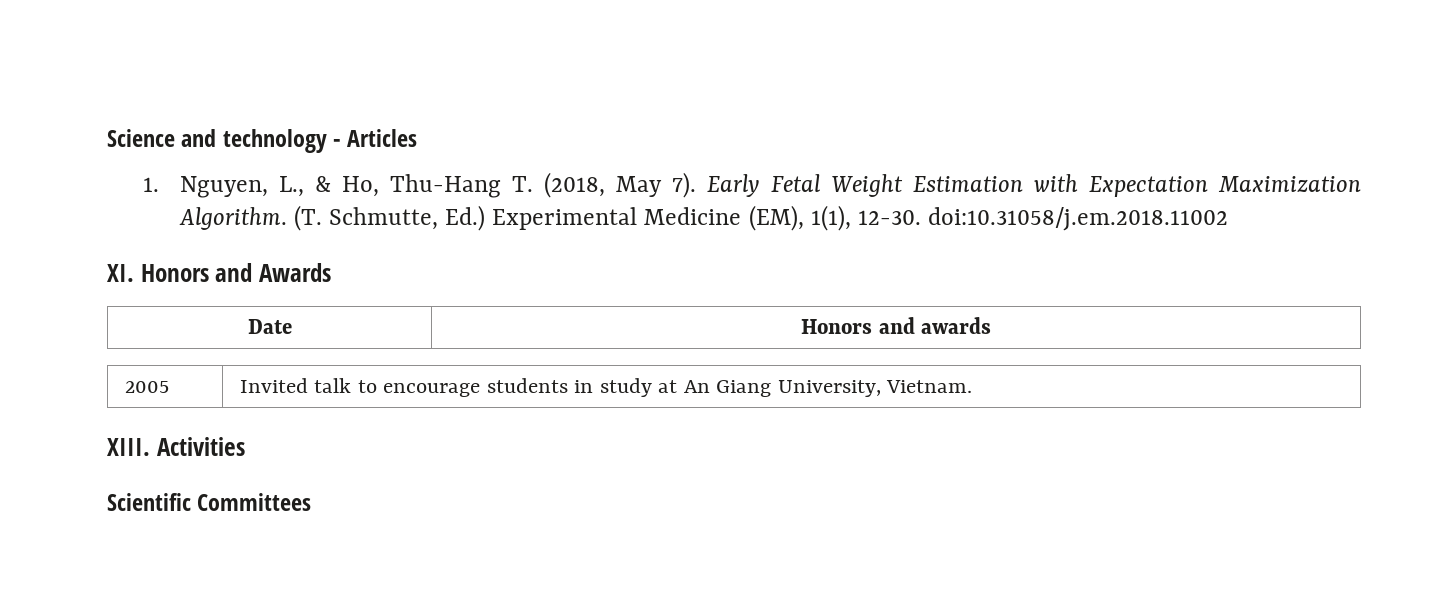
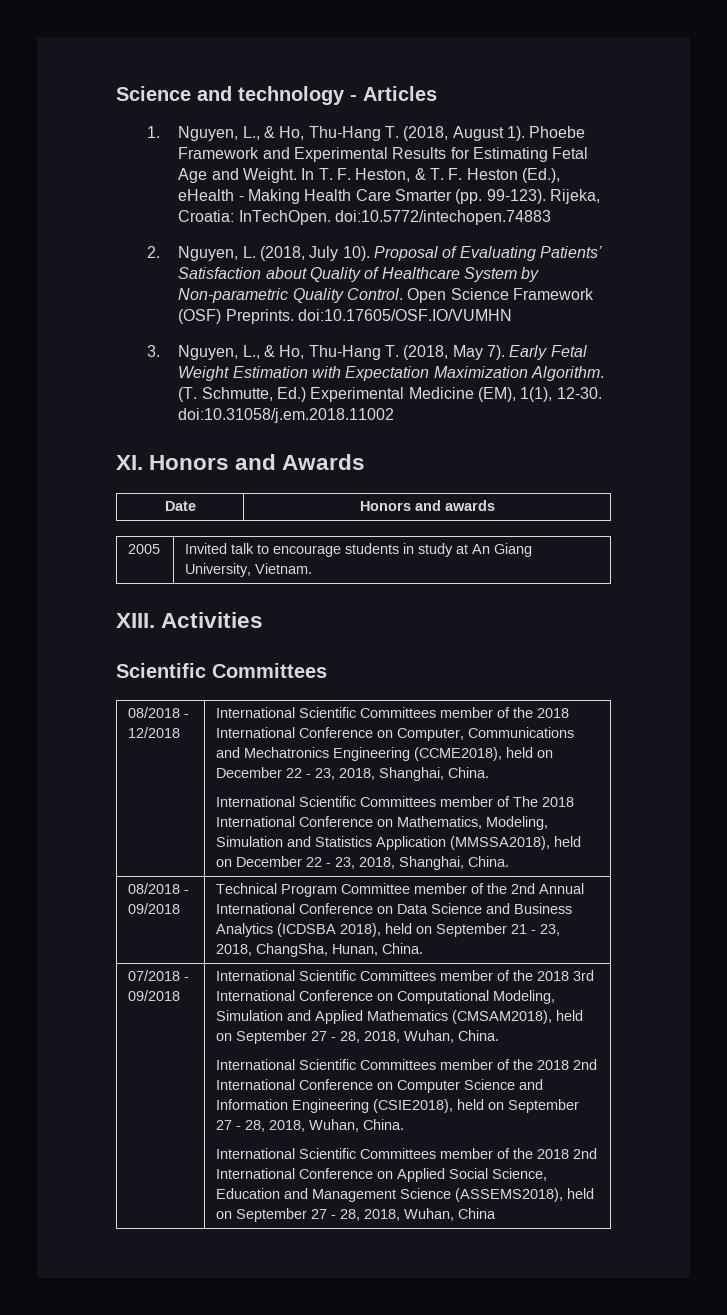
(606, 185) none -> [452,126,586,141] [178,147,589,162] [178,168,560,183] [178,189,601,204] [178,210,552,225] [147,246,603,261] [178,267,540,282] [178,288,595,303] [178,309,513,324] [147,345,449,360] August 1). Phoebe Framework and Experimental Results for Estimating Fetal Age and Weight. In T. F. Heston, & T. F. Heston (Ed.), eHealth - Making Health Care Smarter (pp. 99-123). Rijeka, Croatia: InTechOpen. doi:10.5772/intechopen.74883 // 2. Nguyen, L. (2018, July 10). Proposal of Evaluating Patients’ Satisfaction about Quality of Healthcare System by Non-parametric Quality Control. Open Science Framework (OSF) Preprints. doi:10.17605/OSF.IO/VUMHN // 3. Nguyen, L., & Ho, Thu-Hang T. (2018,
(312, 502) none -> [128,707,190,718] [128,727,181,738] [216,707,570,718] [216,727,575,741] [216,747,554,761] [216,767,490,781] [216,796,575,807] [216,816,549,830] [216,836,582,850] [216,856,510,870] [128,883,190,894] [128,903,181,914] [216,883,585,897] [216,903,573,914] [216,923,561,937] [216,943,424,957] [128,970,190,981] [128,990,181,1001] [216,970,595,981] [216,990,556,1004] [216,1010,584,1024] [216,1030,500,1044] [216,1059,598,1070] [216,1079,544,1093] [216,1099,580,1113] [216,1119,405,1132] [216,1148,598,1159] [216,1168,548,1182] [216,1188,595,1202] [216,1208,497,1222] // 08/2018 - 12/2018 | International Scientific Committees member of the 2018 International Conference on Computer, Communications and Mechatronics Engineering (CCME2018), held on December 22 - 23, 2018, Shanghai, China. // International Scientific Committees member of The 2018 International Conference on Mathematics, Modeling, Simulation and Statistics Application (MMSSA2018), held on December 22 - 23, 2018, Shanghai, China. // 08/2018 - 09/2018 | Technical Program Committee member of the 2nd Annual International Conference on Data Science and Business Analytics (ICDSBA 2018), held on September 21 - 23, 2018, ChangSha, Hunan, China. // 07/2018 - 09/2018 | International Scientific Committees member of the 2018 3rd International Conference on Computational Modeling, Simulation and Applied Mathematics (CMSAM2018), held on September 27 - 28, 2018, Wuhan, China. // International Scientific Committees member of the 2018 2nd International Conference on Computer Science and Information Engineering (CSIE2018), held on September 27 - 28, 2018, Wuhan, China. // International Scientific Committees member of the 2018 2nd International Conference on Applied Social Science, Education and Management Science (ASSEMS2018), held on September 27 - 28, 2018, Wuhan, China

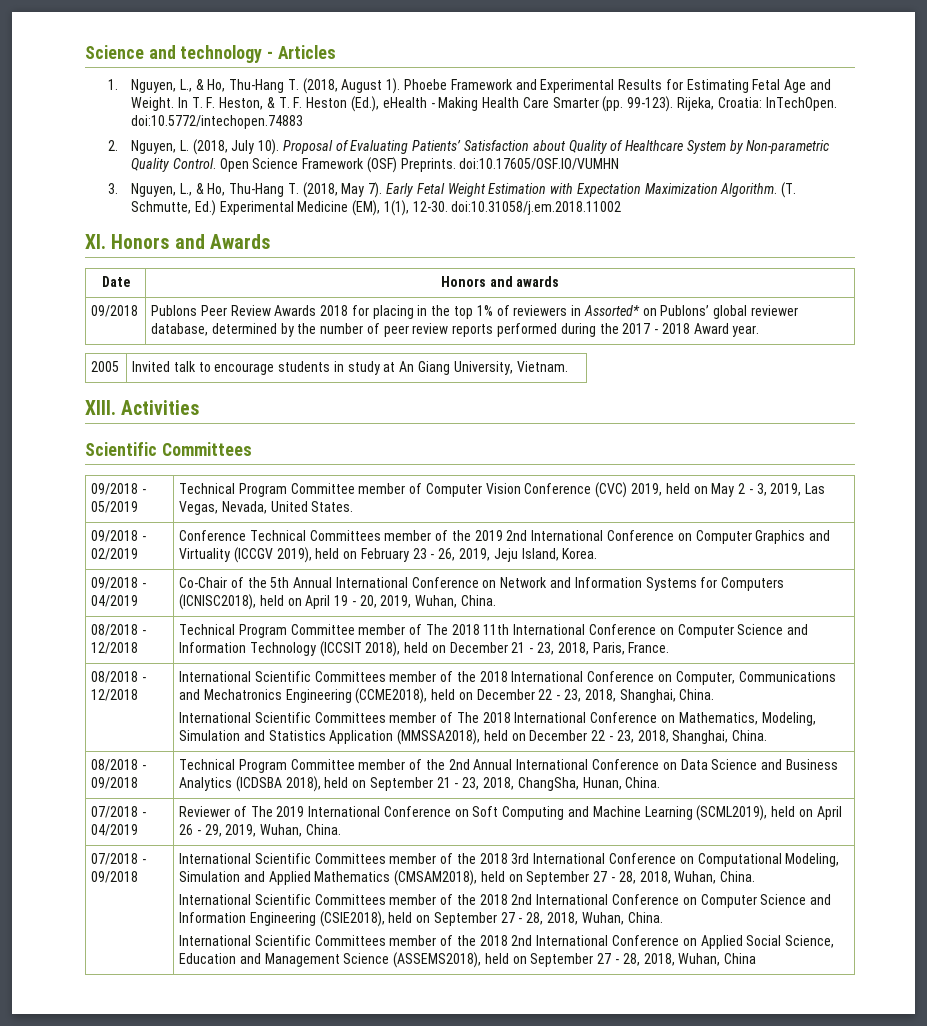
(495, 505) none -> [91,305,139,317] [151,305,799,319] [151,323,760,337] // 09/2018 | Publons Peer Review Awards 2018 for placing in the top 1% of reviewers in Assorted* on Publons’ global reviewer database, determined by the number of peer review reports performed during the 2017 - 2018 Award year.
(327, 670) none -> [91,483,146,495] [91,501,139,513] [179,482,826,498] [179,501,354,515] [91,530,146,542] [91,548,139,560] [179,530,831,544] [179,547,598,563] [91,577,146,589] [91,595,139,607] [179,577,785,591] [179,594,497,610] [91,624,146,636] [91,642,139,654] [179,624,809,638] [179,641,670,657] // 09/2018 - 05/2019 | Technical Program Committee member of Computer Vision Conference (CVC) 2019, held on May 2 - 3, 2019, Las Vegas, Nevada, United States. // 09/2018 - 02/2019 | Conference Technical Committees member of the 2019 2nd International Conference on Computer Graphics and Virtuality (ICCGV 2019), held on February 23 - 26, 2019, Jeju Island, Korea. // 09/2018 - 04/2019 | Co-Chair of the 5th Annual International Conference on Network and Information Systems for Computers (ICNISC2018), held on April 19 - 20, 2019, Wuhan, China. // 08/2018 - 12/2018 | Technical Program Committee member of The 2018 11th International Conference on Computer Science and Information Technology (ICCSIT 2018), held on December 21 - 23, 2018, Paris, France.
(424, 948) none -> [91,806,146,818] [91,824,139,836] [179,805,842,821] [179,824,341,837] // 07/2018 - 04/2019 | Reviewer of The 2019 International Conference on Soft Computing and Machine Learning (SCML2019), held on April 26 - 29, 2019, Wuhan, China.

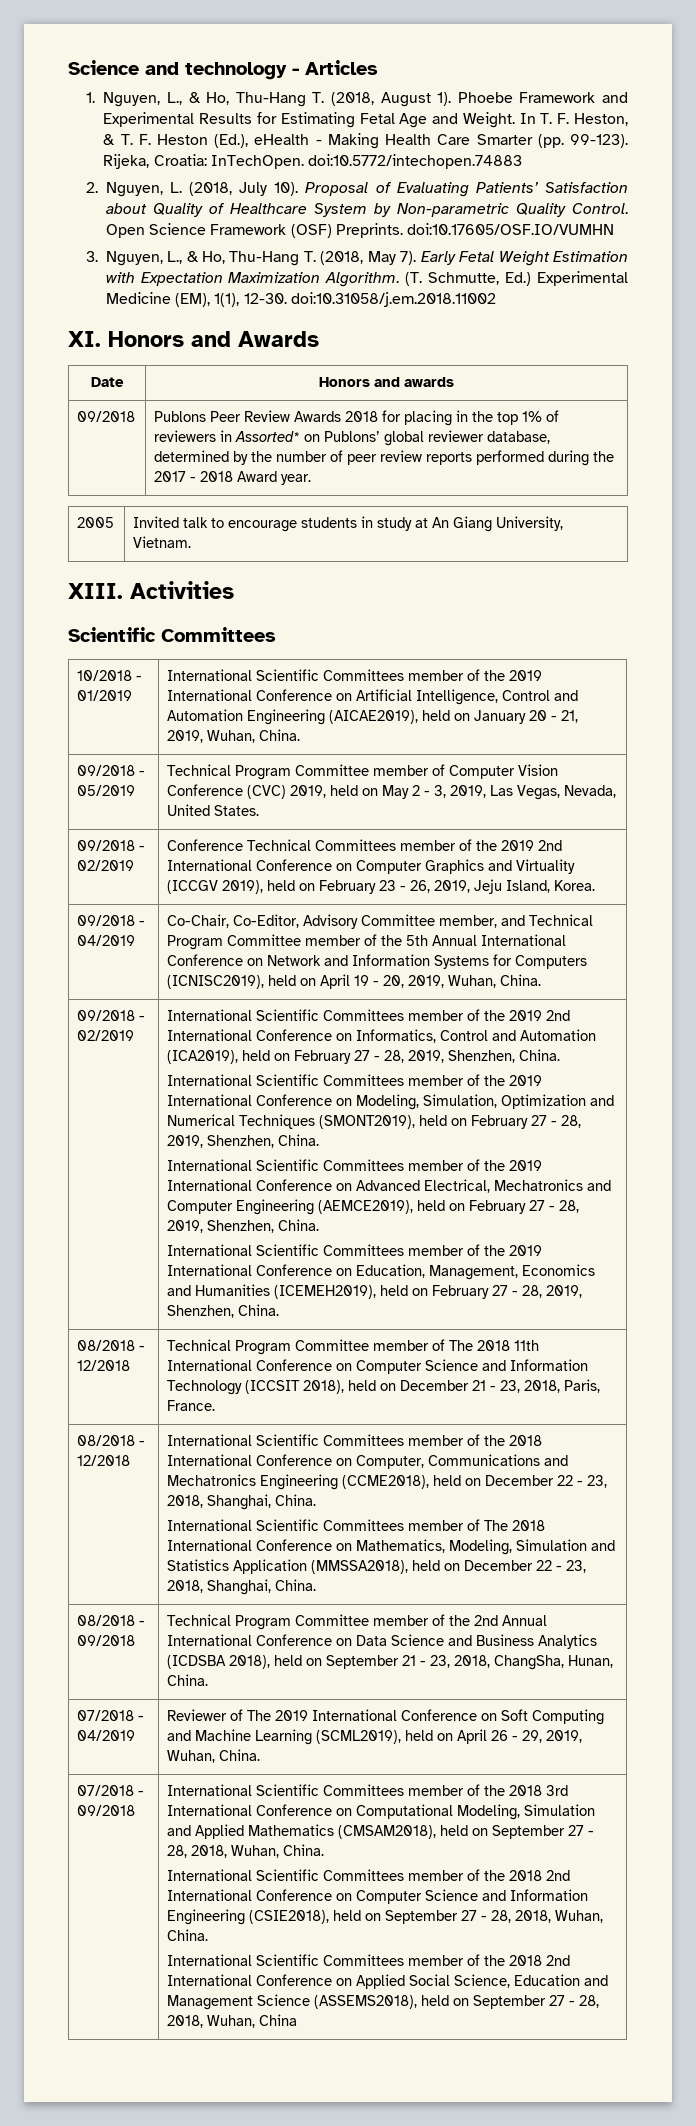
(252, 449) none -> [77,670,143,681] [77,690,133,701] [167,669,543,681] [167,689,579,705] [167,709,579,725] [167,729,301,743] // 10/2018 - 01/2019 | International Scientific Committees member of the 2019 International Conference on Artificial Intelligence, Control and Automation Engineering (AICAE2019), held on January 20 - 21, 2019, Wuhan, China.
[179,577,228,588] Co-Chair -> [167,914,594,929] [167,934,362,950] Co-Chair, Co-Editor, Advisory Committee member, and Technical Program Committee member
[179,594,257,610] (ICNISC2018), -> [167,975,265,989] (ICNISC2019),
(497, 600) none -> [77,1010,146,1021] [77,1030,135,1041] [167,1009,571,1021] [167,1029,597,1043] [167,1049,561,1064] [167,1074,543,1086] [167,1094,615,1110] [167,1114,582,1129] [167,1134,320,1148] [167,1159,543,1171] [167,1179,612,1193] [167,1199,580,1215] [167,1219,320,1233] [167,1244,543,1256] [167,1264,596,1280] [167,1284,583,1299] [167,1304,280,1318] // 09/2018 - 02/2019 | International Scientific Committees member of the 2019 2nd International Conference on Informatics, Control and Automation (ICA2019), held on February 27 - 28, 2019, Shenzhen, China. // International Scientific Committees member of the 2019 International Conference on Modeling, Simulation, Optimization and Numerical Techniques (SMONT2019), held on February 27 - 28, 2019, Shenzhen, China. // International Scientific Committees member of the 2019 International Conference on Advanced Electrical, Mechatronics and Computer Engineering (AEMCE2019), held on February 27 - 28, 2019, Shenzhen, China. // International Scientific Committees member of the 2019 International Conference on Education, Management, Economics and Humanities (ICEMEH2019), held on February 27 - 28, 2019, Shenzhen, China.

